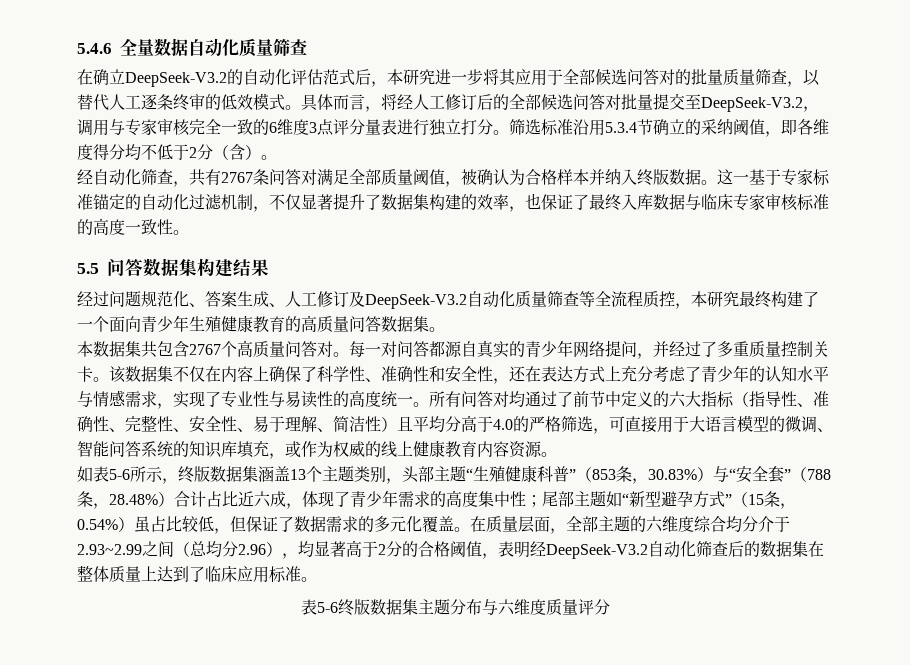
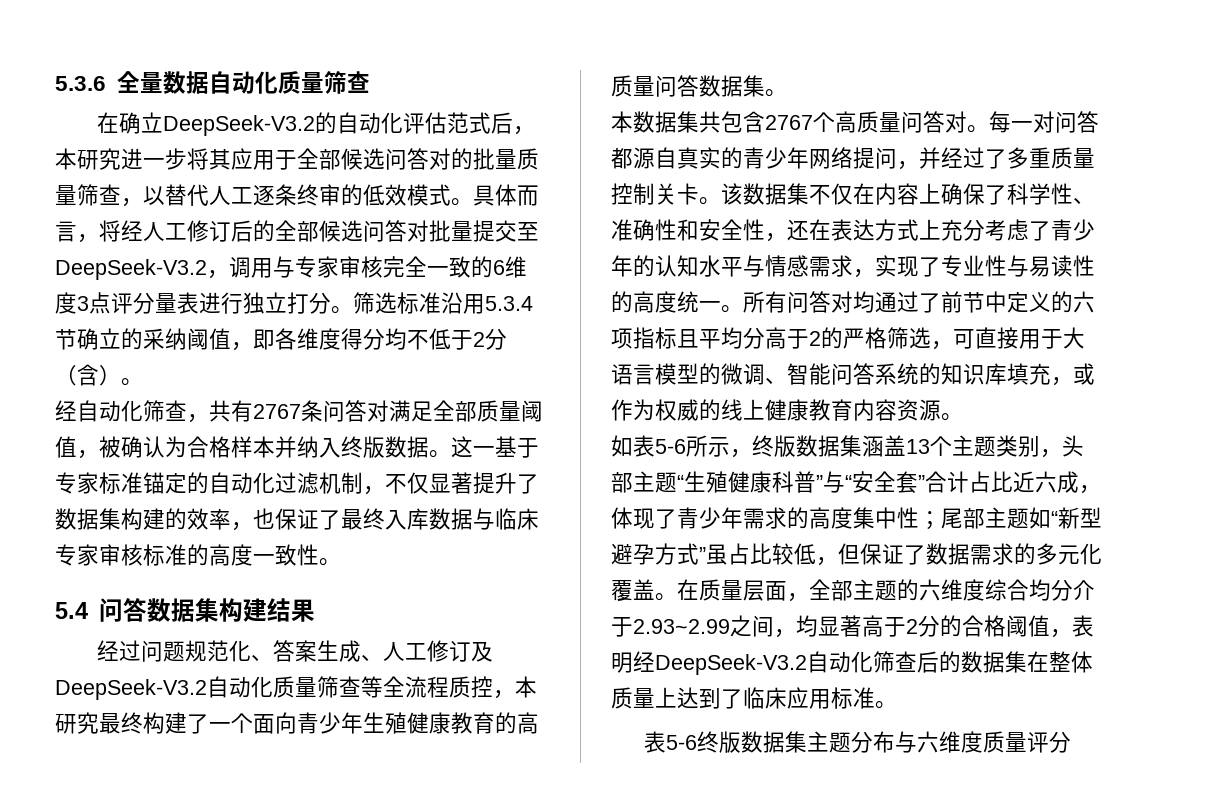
[77,43,112,54] 5.4.6 -> [55,76,106,91] 5.3.6
[77,263,99,274] 5.5 -> [55,602,88,619] 5.4
[685,391,829,408] [77,415,397,433] 大指标（指导性、准确性、完整性、安全性、易于理解、简洁性） -> [611,327,677,349] 项指标
[493,419,513,430] 4.0 -> [809,331,821,346] 2
[576,466,831,484] [77,491,174,509] （853条，30.83%）与“安全套”（788条，28.48%） -> [823,471,925,493] 与“安全套”
[732,491,796,509] [77,517,134,532] （15条，0.54%） -> (706, 554) none
[174,541,282,558] （总均分2.96） -> (774, 626) none

